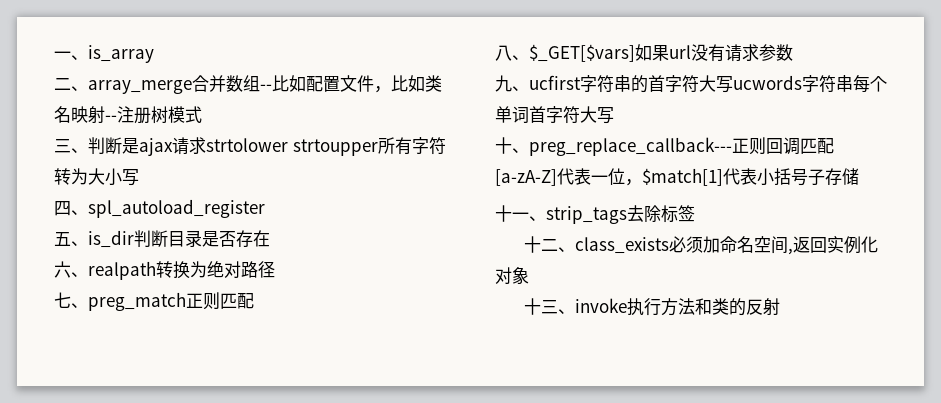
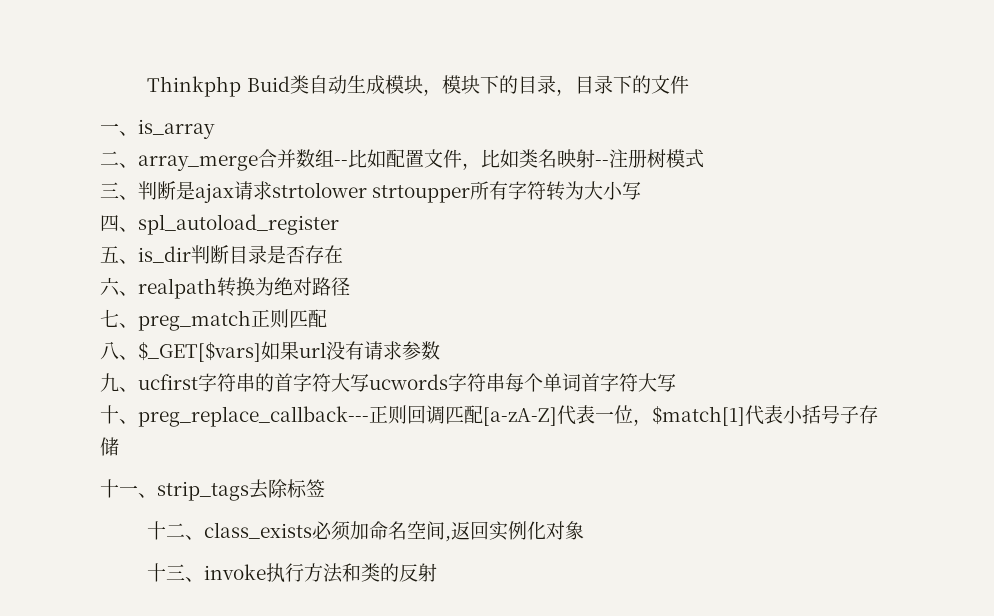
(54, 55) none -> [147,75,689,97] Thinkphp Buid类自动生成模块，模块下的目录，目录下的文件 //

